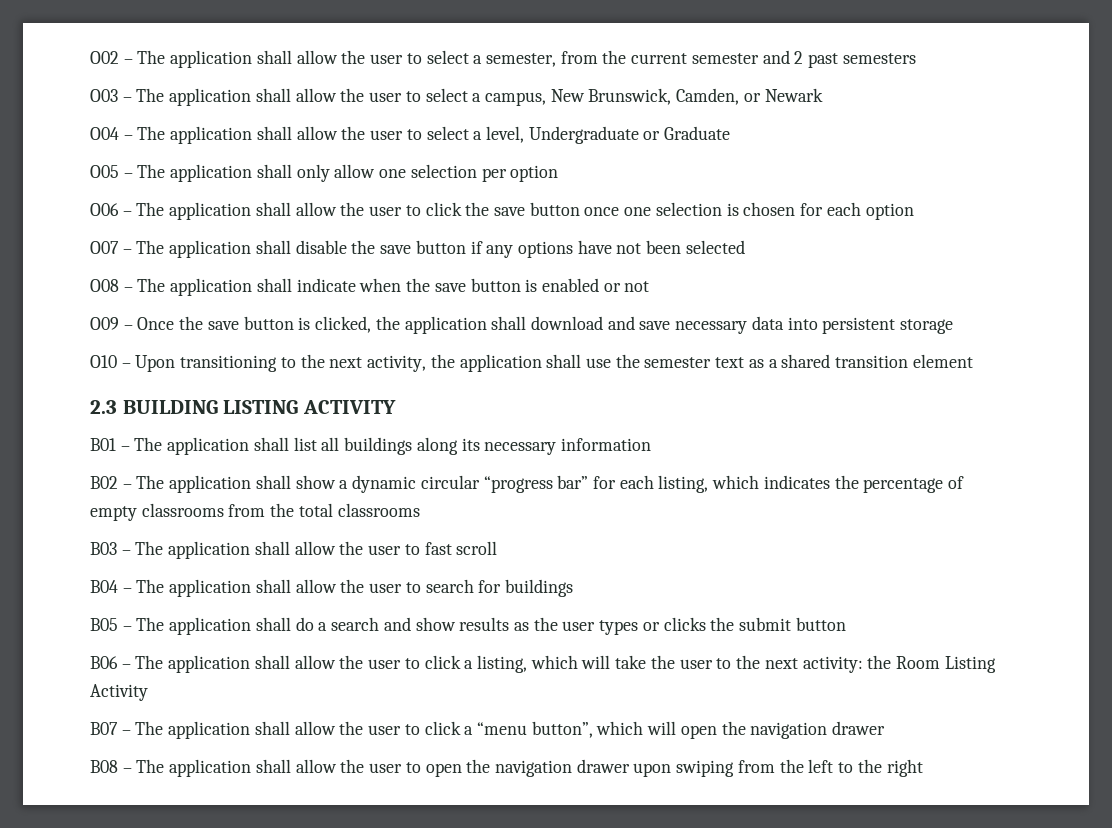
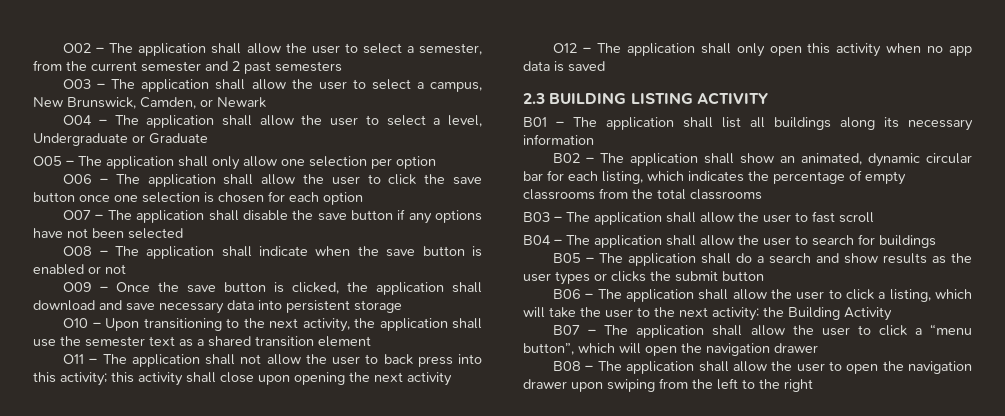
(973, 361) none -> [63,354,482,367] [33,372,452,386] [553,43,972,57] [523,61,605,72] // O11 – The application shall not allow the user to back press into this activity; this activity shall close upon opening the next activity // O12 – The application shall only open this activity when no app data is saved
[339,475,589,493] a dynamic circular “progress bar” -> [780,153,972,167] [523,171,543,181] an animated, dynamic circular bar
[895,656,996,673] Room Listing -> [788,307,840,320] Building

